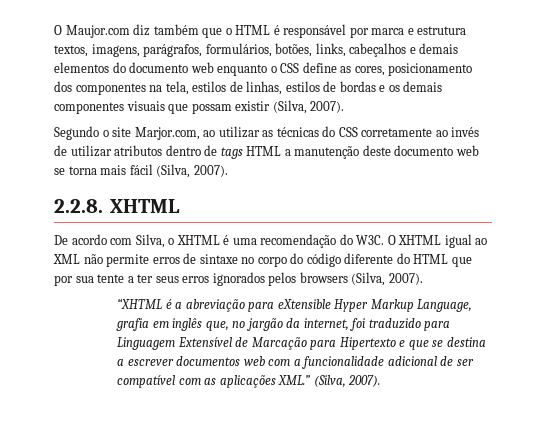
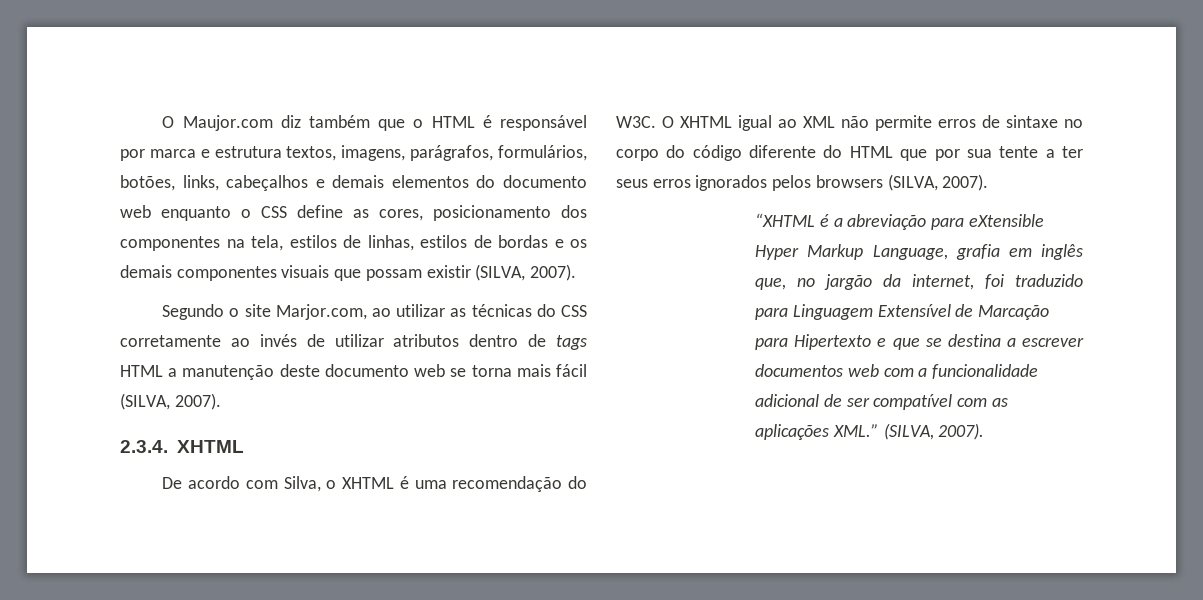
[272,100,307,114] (Silva, -> [475,264,526,281] (SILVA,
[156,164,228,178] [54,199,103,213] (Silva, 2007). // 2.2.8. -> [120,393,221,410] [120,440,168,453] (SILVA, 2007). // 2.3.4.
[351,272,386,286] (Silva, -> [887,174,938,191] (SILVA,
[313,375,346,388] (Silva, -> [883,423,934,440] (SILVA,

